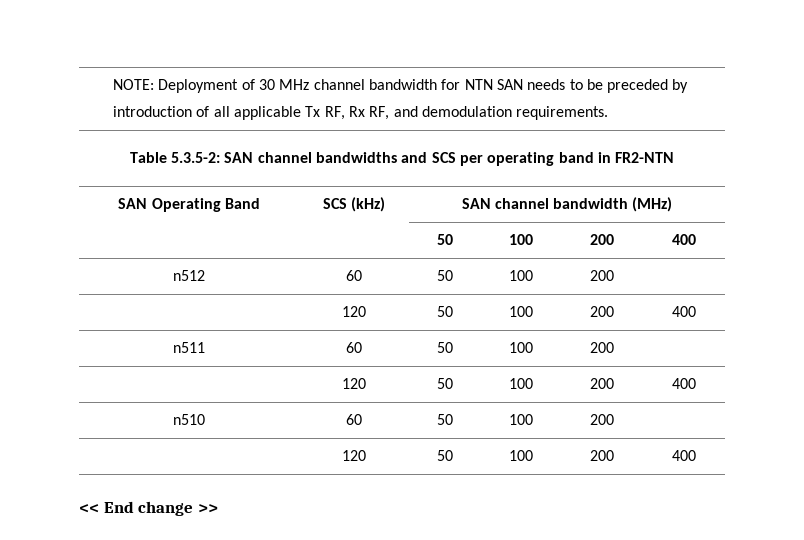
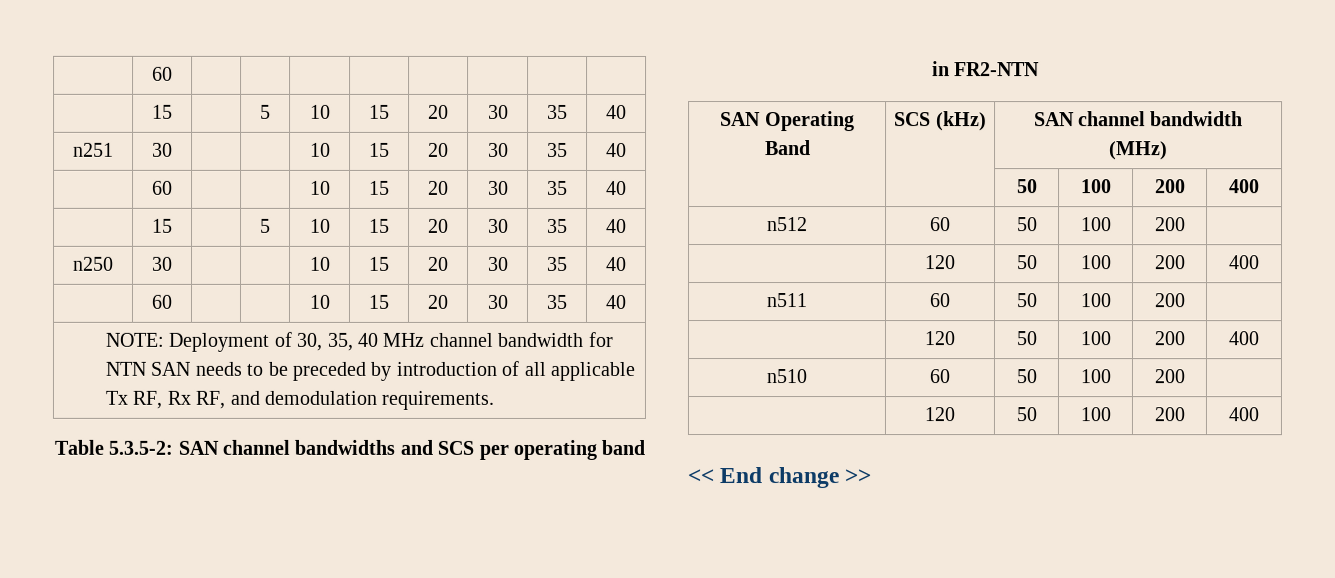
[112,79,275,93] NOTE: Deployment of 30 -> [152,66,173,81] [152,104,173,119] [260,104,271,119] [309,104,331,119] [369,104,390,119] [428,104,449,119] [487,104,509,119] [547,104,568,119] [606,104,627,119] [73,142,114,157] [152,142,173,157] [309,142,331,157] [369,142,390,157] [428,142,449,157] [487,142,509,157] [547,142,568,157] [606,142,627,157] [152,180,173,195] [309,180,331,195] [369,180,390,195] [428,180,449,195] [487,180,509,195] [547,180,568,195] [606,180,627,195] [152,218,173,233] [260,218,271,233] [309,218,331,233] [369,218,390,233] [428,218,449,233] [487,218,509,233] [547,218,568,233] [606,218,627,233] [73,256,114,271] [152,256,173,271] [309,256,331,271] [369,256,390,271] [428,256,449,271] [487,256,509,271] [547,256,568,271] [606,256,627,271] [151,294,172,309] [308,294,330,309] [368,294,389,309] [427,294,448,309] [486,294,508,309] [546,294,567,309] [605,294,626,309] [105,331,379,352] | 60 | | | | | | | | // | 15 | | 5 | 10 | 15 | 20 | 30 | 35 | 40 // n251 | 30 | | | 10 | 15 | 20 | 30 | 35 | 40 // | 60 | | | 10 | 15 | 20 | 30 | 35 | 40 // | 15 | | 5 | 10 | 15 | 20 | 30 | 35 | 40 // n250 | 30 | | | 10 | 15 | 20 | 30 | 35 | 40 // | 60 | | | 10 | 15 | 20 | 30 | 35 | 40 // NOTE: Deployment of 30, 35, 40

